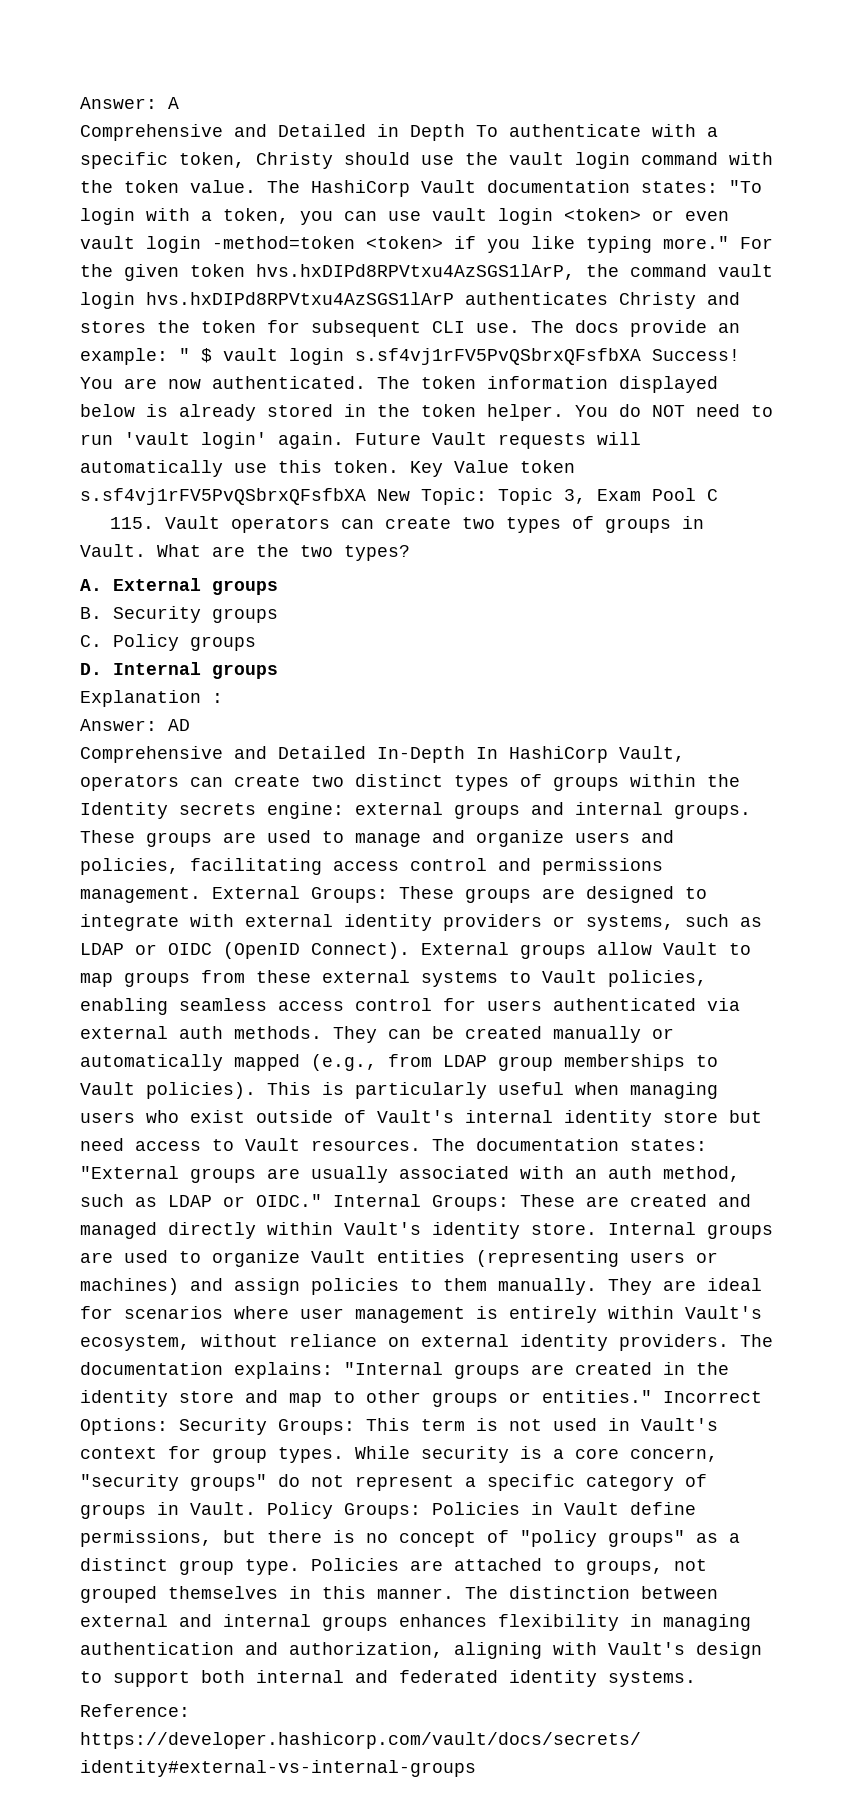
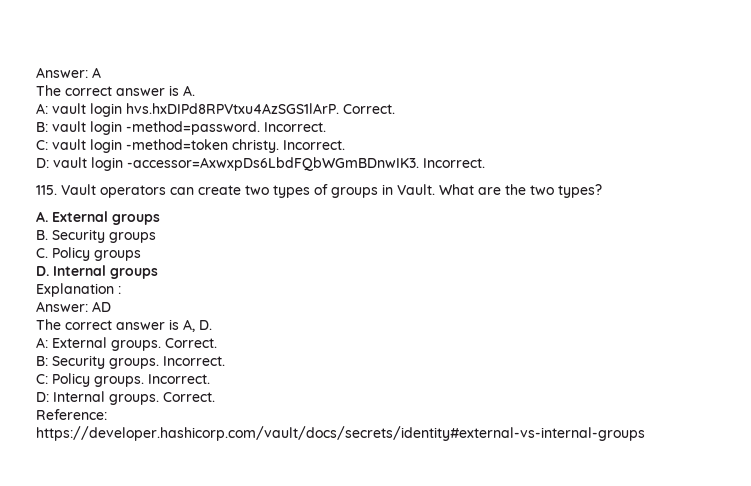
[80,124,718,141] [80,152,773,169] [80,180,762,197] [80,208,729,225] [80,236,773,253] [80,264,773,281] [80,292,740,309] [80,320,740,337] [80,348,740,365] [80,376,718,393] [80,404,773,421] [80,432,641,449] [80,460,575,477] [80,488,718,505] Comprehensive and Detailed in Depth To authenticate with a specific token, Christy should use the vault login command with the token value. The HashiCorp Vault documentation states: "To login with a token, you can use vault login <token> or even vault login -method=token <token> if you like typing more." For the given token hvs.hxDIPd8RPVtxu4AzSGS1lArP, the command vault login hvs.hxDIPd8RPVtxu4AzSGS1lArP authenticates Christy and stores the token for subsequent CLI use. The docs provide an example: " $ vault login s.sf4vj1rFV5PvQSbrxQFsfbXA Success! You are now authenticated. The token information displayed below is already stored in the token helper. You do NOT need to run 'vault login' again. Future Vault requests will automatically use this token. Key Value token s.sf4vj1rFV5PvQSbrxQFsfbXA New Topic: Topic 3, Exam Pool C -> [36,85,195,96] [36,103,395,117] [36,121,326,135] [36,139,345,153] [36,157,485,171] The correct answer is A. // A: vault login hvs.hxDIPd8RPVtxu4AzSGS1lArP. Correct. // B: vault login -method=password. Incorrect. // C: vault login -method=token christy. Incorrect. // D: vault login -accessor=AxwxpDs6LbdFQbWGmBDnwIK3. Incorrect.
[80,746,685,763] [80,774,740,791] [80,802,751,819] [80,830,674,847] [80,858,663,875] [80,886,707,903] [80,914,762,931] [80,942,751,959] [80,970,707,987] [80,998,740,1015] [80,1026,674,1043] [80,1054,718,1071] [80,1082,718,1099] [80,1110,762,1127] [80,1138,707,1151] [80,1166,740,1183] [80,1194,751,1211] [80,1222,773,1239] [80,1250,718,1267] [80,1278,762,1295] [80,1306,762,1323] [80,1334,773,1351] [80,1362,729,1379] [80,1390,762,1407] [80,1418,718,1435] [80,1446,718,1463] [80,1474,707,1491] [80,1502,696,1519] [80,1530,740,1547] [80,1558,707,1575] [80,1586,718,1603] [80,1614,751,1631] [80,1642,762,1659] [80,1670,696,1687] Comprehensive and Detailed In-Depth In HashiCorp Vault, operators can create two distinct types of groups within the Identity secrets engine: external groups and internal groups. These groups are used to manage and organize users and policies, facilitating access control and permissions management. External Groups: These groups are designed to integrate with external identity providers or systems, such as LDAP or OIDC (OpenID Connect). External groups allow Vault to map groups from these external systems to Vault policies, enabling seamless access control for users authenticated via external auth methods. They can be created manually or automatically mapped (e.g., from LDAP group memberships to Vault policies). This is particularly useful when managing users who exist outside of Vault's internal identity store but need access to Vault resources. The documentation states: "External groups are usually associated with an auth method, such as LDAP or OIDC." Internal Groups: These are created and managed directly within Vault's identity store. Internal groups are used to organize Vault entities (representing users or machines) and assign policies to them manually. They are ideal for scenarios where user management is entirely within Vault's ecosystem, without reliance on external identity providers. The documentation explains: "Internal groups are created in the identity store and map to other groups or entities." Incorrect Options: Security Groups: This term is not used in Vault's context for group types. While security is a core concern, "security groups" do not represent a specific category of groups in Vault. Policy Groups: Policies in Vault define permissions, but there is no concept of "policy groups" as a distinct group type. Policies are attached to groups, not grouped themselves in this manner. The distinction between external and internal groups enhances flexibility in managing authentication and authorization, aligning with Vault's design to support both internal and federated identity systems. -> [36,319,212,332] [36,337,217,351] [36,355,225,369] [36,373,210,387] [36,391,215,405] The correct answer is A, D. // A: External groups. Correct. // B: Security groups. Incorrect. // C: Policy groups. Incorrect. // D: Internal groups. Correct.

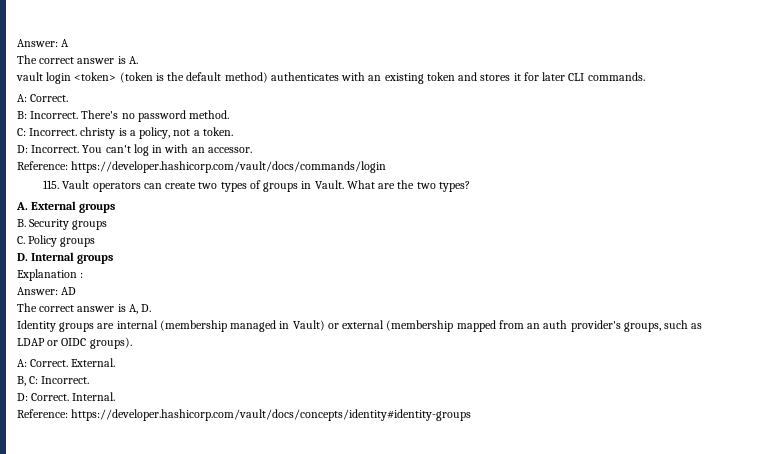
[36,103,395,117] [36,121,326,135] [36,139,345,153] [36,157,485,171] A: vault login hvs.hxDIPd8RPVtxu4AzSGS1lArP. Correct. // B: vault login -method=password. Incorrect. // C: vault login -method=token christy. Incorrect. // D: vault login -accessor=AxwxpDs6LbdFQbWGmBDnwIK3. Incorrect. -> [16,72,645,84] [17,94,69,102] [17,110,230,122] [17,127,233,139] [17,144,252,156] [17,161,387,173] vault login <token> (token is the default method) authenticates with an existing token and stores it for later CLI commands. // A: Correct. // B: Incorrect. There's no password method. // C: Incorrect. christy is a policy, not a token. // D: Incorrect. You can't log in with an accessor. // Reference: https://developer.hashicorp.com/vault/docs/commands/login
[36,337,217,351] [36,355,225,369] [36,373,210,387] [36,391,215,405] [36,409,107,420] [36,426,645,441] // A: External groups. Correct. // B: Security groups. Incorrect. // C: Policy groups. Incorrect. // D: Internal groups. Correct. // Reference: https://developer.hashicorp.com/vault/docs/secrets/identity#external-vs-internal-groups -> [17,320,703,332] [17,337,132,349] [17,358,116,367] [17,376,90,386] [17,392,116,401] [17,409,472,421] // Identity groups are internal (membership managed in Vault) or external (membership mapped from an auth provider's groups, such as LDAP or OIDC groups). // A: Correct. External. // B, C: Incorrect. // D: Correct. Internal. // Reference: https://developer.hashicorp.com/vault/docs/concepts/identity#identity-groups

